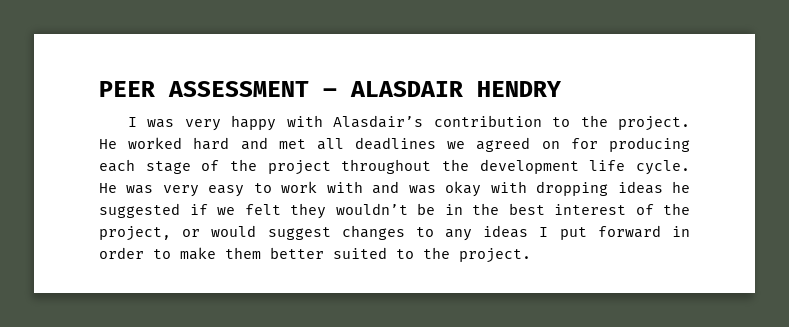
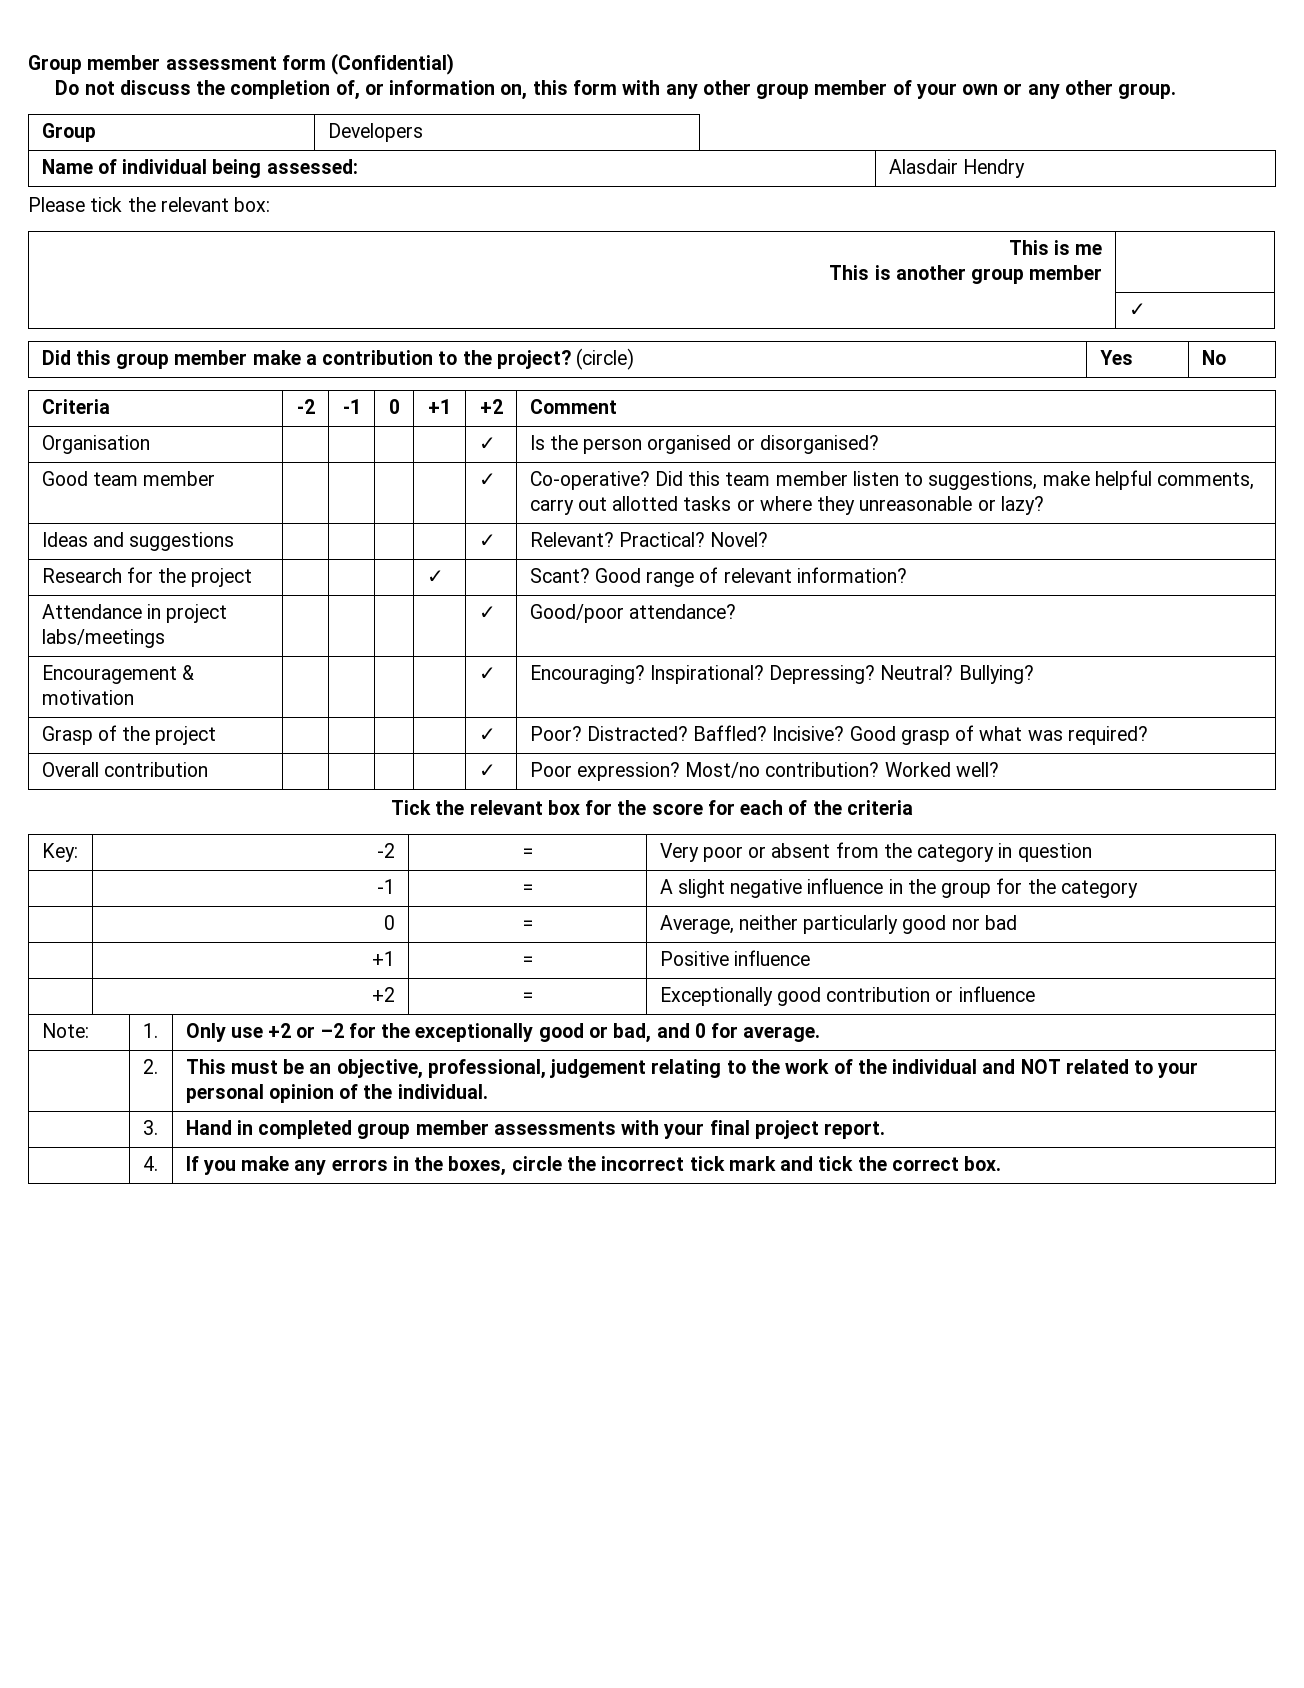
[99,81,562,97] [128,115,690,131] [99,137,690,152] [99,159,690,175] [99,181,690,197] [99,203,690,219] [99,225,690,241] [99,247,531,263] PEER ASSESSMENT – ALASDAIR HENDRY // I was very happy with Alasdair’s contribution to the project. He worked hard and met all deadlines we agreed on for producing each stage of the project throughout the development life cycle. He was very easy to work with and was okay with dropping ideas he suggested if we felt they wouldn’t be in the best interest of the project, or would suggest changes to any ideas I put forward in order to make them better suited to the project. -> [28,53,455,75] [55,80,1177,100] [41,123,96,142] [327,123,423,142] [41,159,358,178] [888,159,1025,178] [28,197,271,212] [1008,240,1103,255] [829,265,1103,284] [1128,303,1146,316] [41,348,635,370] [1099,350,1133,365] [1201,350,1226,365] [41,399,110,414] [296,399,315,414] [342,399,361,414] [388,399,400,414] [428,399,451,414] [479,399,503,414] [529,399,617,414] [41,435,150,454] [478,437,496,450] [529,435,879,454] [41,471,216,486] [478,473,496,486] [529,470,1255,490] [529,496,1044,515] [41,532,235,551] [478,534,496,547] [529,532,769,547] [41,567,253,587] [426,570,444,583] [529,567,907,587] [41,604,228,623] [41,629,165,648] [478,606,496,619] [529,604,736,623] [41,665,194,684] [41,690,134,705] [478,667,496,680] [529,665,1034,684] [41,725,217,745] [478,728,496,741] [529,725,1148,745] [41,762,208,777] [478,764,496,777] [529,762,999,781] [391,800,913,815] [41,843,78,862] [377,843,396,858] [522,848,533,858] [659,842,1092,862] [377,879,396,894] [522,884,533,894] [659,878,1138,898] [384,915,396,930] [522,920,533,930] [659,915,1017,934] [372,951,396,966] [522,956,533,966] [659,950,810,966] [372,987,396,1002] [522,992,533,1002] [659,986,1035,1006] [41,1023,89,1038] [142,1023,158,1038] [185,1023,821,1043] [142,1059,158,1074] [185,1059,1199,1079] [185,1084,488,1103] [142,1120,158,1135] [185,1120,886,1139] [142,1156,158,1171] [185,1156,1002,1176] Group member assessment form (Confidential) // Do not discuss the completion of, or information on, this form with any other group member of your own or any other group. // Group | Developers // Name of individual being assessed: | Alasdair Hendry // Please tick the relevant box: // This is me // This is another group member | // | ✓ // Did this group member make a contribution to the project? (circle) | Yes | No // Criteria | -2 | -1 | 0 | +1 | +2 | Comment // Organisation | | | | | ✓ | Is the person organised or disorganised? // Good team member | | | | | ✓ | Co-operative? Did this team member listen to suggestions, make helpful comments, carry out allotted tasks or where they unreasonable or lazy? // Ideas and suggestions | | | | | ✓ | Relevant? Practical? Novel? // Research for the project | | | | ✓ | | Scant? Good range of relevant information? // Attendance in project labs/meetings | | | | | ✓ | Good/poor attendance? // Encouragement & motivation | | | | | ✓ | Encouraging? Inspirational? Depressing? Neutral? Bullying? // Grasp of the project | | | | | ✓ | Poor? Distracted? Baffled? Incisive? Good grasp of what was required? // Overall contribution | | | | | ✓ | Poor expression? Most/no contribution? Worked well? // Tick the relevant box for the score for each of the criteria // Key: | -2 | = | Very poor or absent from the category in question // | -1 | = | A slight negative influence in the group for the category // | 0 | = | Average, neither particularly good nor bad // | +1 | = | Positive influence // | +2 | = | Exceptionally good contribution or influence // Note: | 1. | Only use +2 or –2 for the exceptionally good or bad, and 0 for average. // | 2. | This must be an objective, professional, judgement relating to the work of the individual and NOT related to your personal opinion of the individual. // | 3. | Hand in completed group member assessments with your final project report. // | 4. | If you make any errors in the boxes, circle the incorrect tick mark and tick the correct box.

